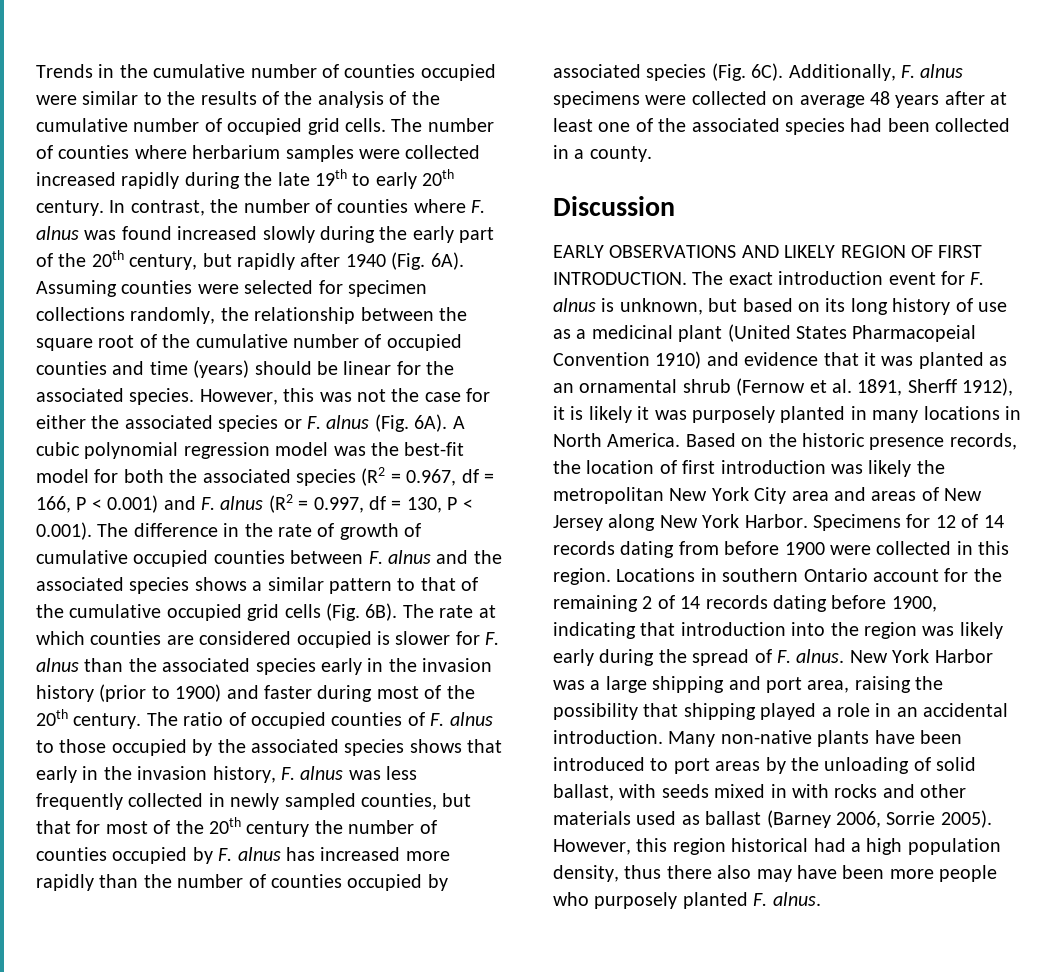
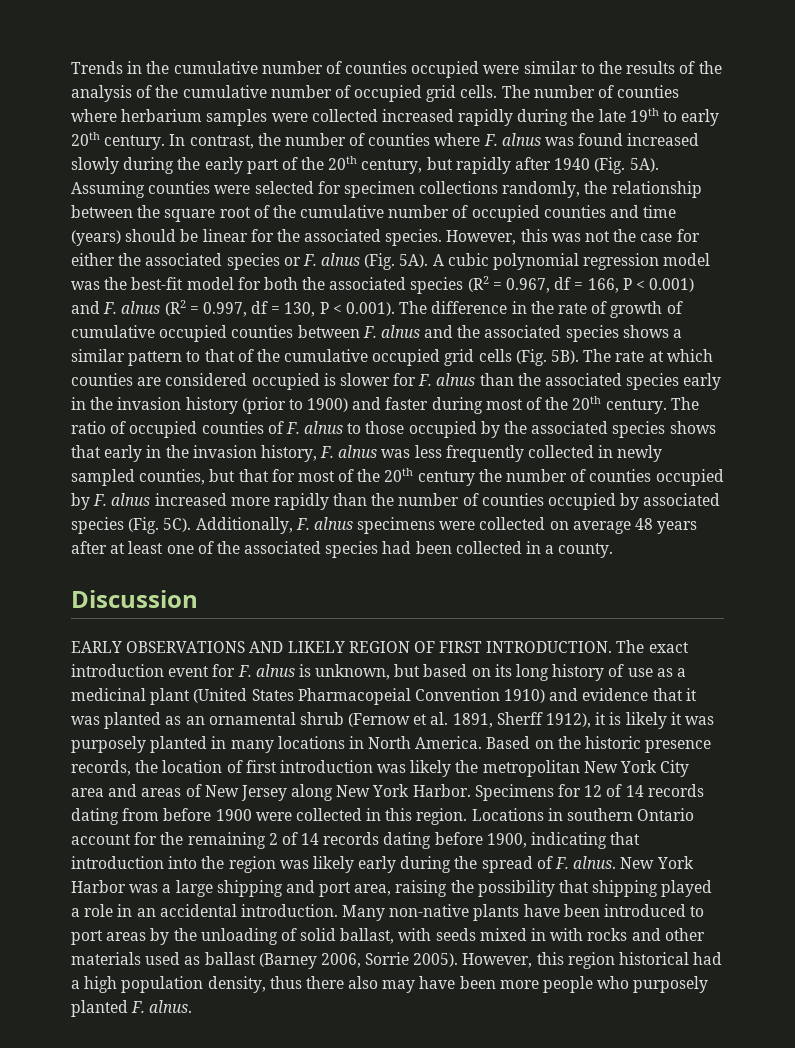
[430,252,464,270] 6A). -> [629,158,659,172] 5A).
[414,414,448,432] 6A). -> [399,254,429,268] 5A).
[365,603,398,621] 6B). -> [551,350,580,364] 5B).
[286,847,315,861] has -> (151, 499) none
[751,63,784,81] 6C). -> [163,518,192,532] 5C).

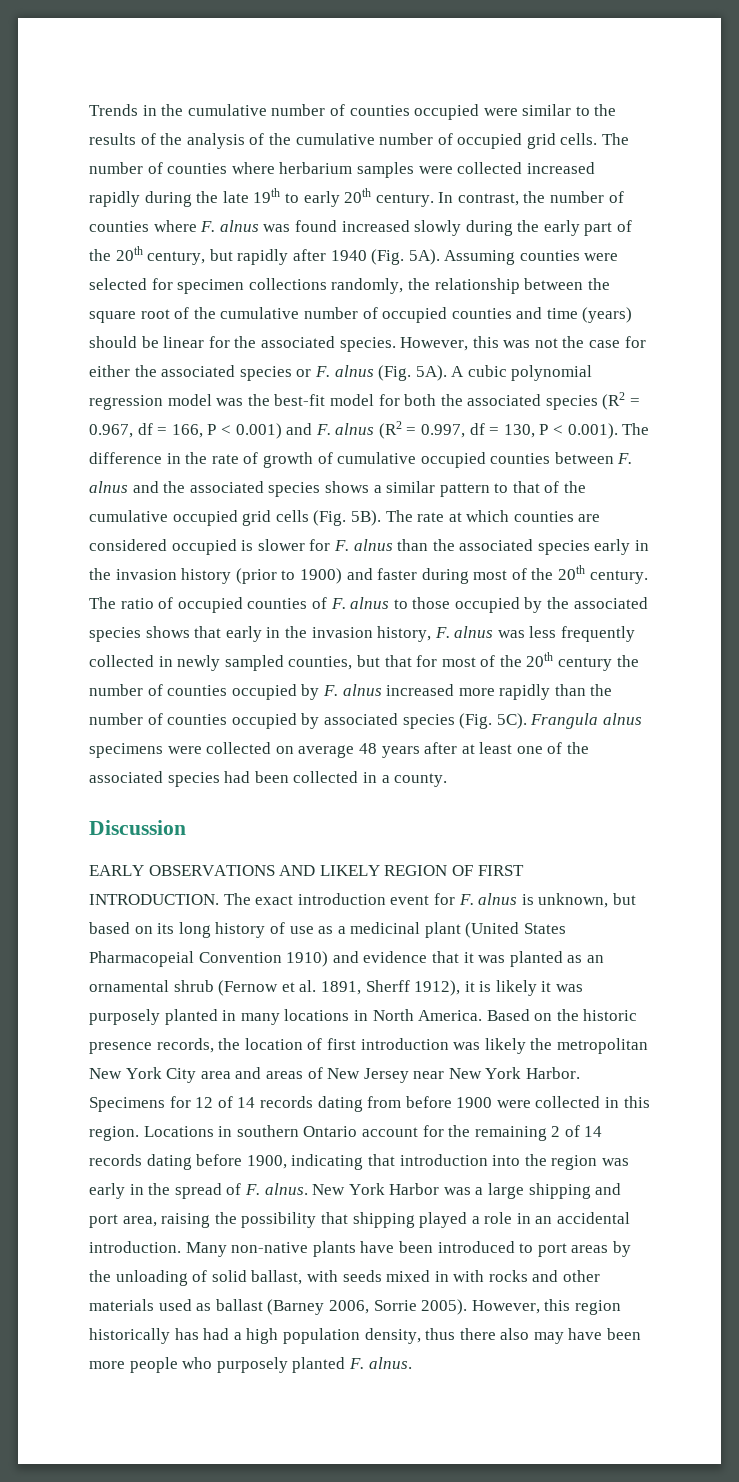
[195,517,310,534] Additionally, F. -> [530,713,599,729] Frangula
[291,784,334,801] along -> [413,1071,445,1079] near
[312,856,452,873] likely early during -> [89,1183,144,1199] early in
[619,952,690,965] historical -> [89,1328,199,1344] historically has

